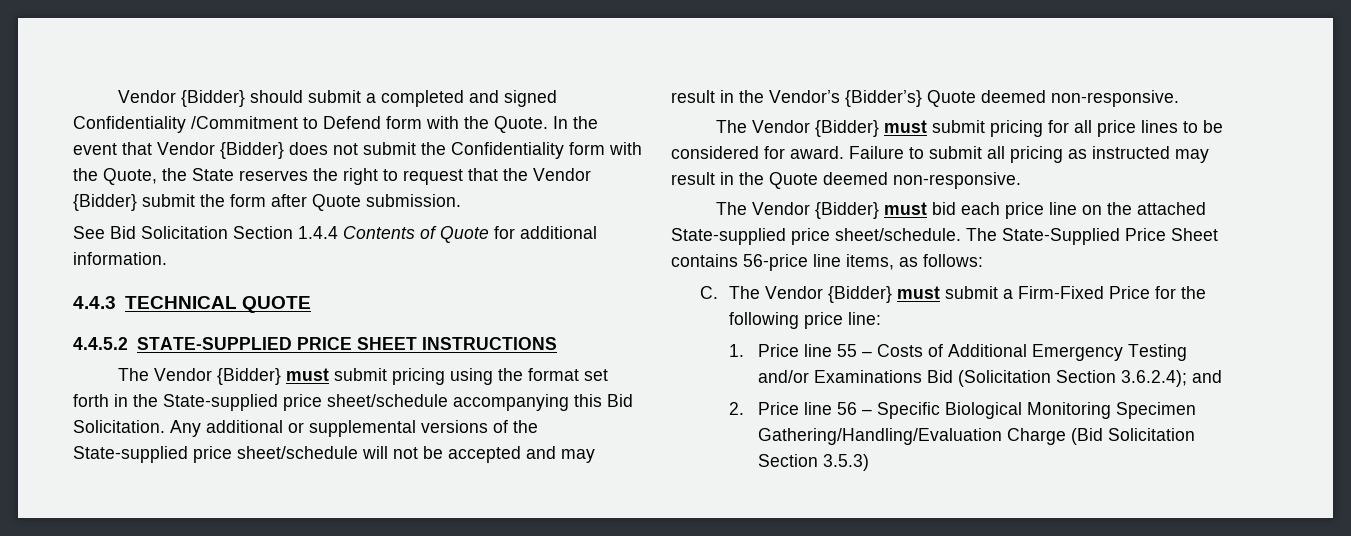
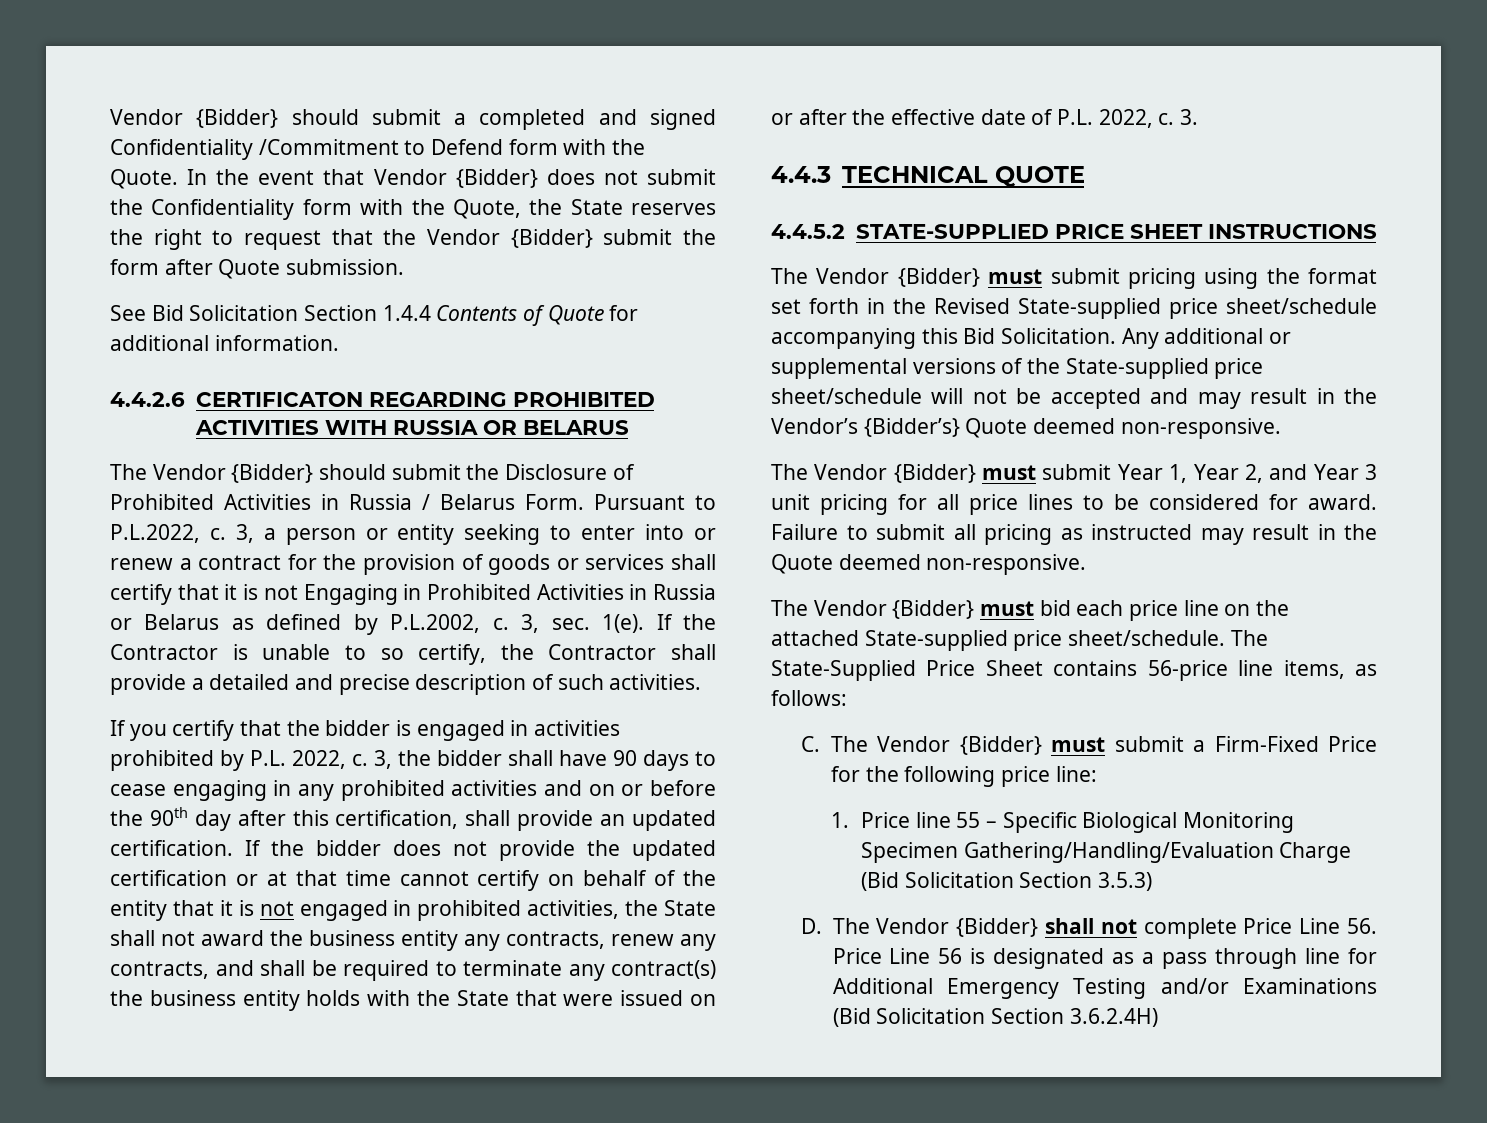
(167, 258) none -> [110,392,655,407] [194,420,629,435] [110,464,635,483] [110,494,716,510] [110,524,716,545] [110,554,717,575] [110,584,716,605] [110,614,716,635] [110,644,716,665] [110,674,702,695] [110,720,621,741] [110,750,716,771] [110,780,716,801] [110,807,717,831] [110,840,716,861] [110,870,716,891] [110,900,716,921] [110,930,716,951] [110,960,716,981] [110,990,716,1011] [771,109,1199,128] // 4.4.2.6 CERTIFICATON REGARDING PROHIBITED ACTIVITIES WITH RUSSIA OR BELARUS // The Vendor {Bidder} should submit the Disclosure of Prohibited Activities in Russia / Belarus Form. Pursuant to P.L.2022, c. 3, a person or entity seeking to enter into or renew a contract for the provision of goods or services shall certify that it is not Engaging in Prohibited Activities in Russia or Belarus as defined by P.L.2002, c. 3, sec. 1(e). If the Contractor is unable to so certify, the Contractor shall provide a detailed and precise description of such activities. // If you certify that the bidder is engaged in activities prohibited by P.L. 2022, c. 3, the bidder shall have 90 days to cease engaging in any prohibited activities and on or before the 90th day after this certification, shall provide an updated certification. If the bidder does not provide the updated certification or at that time cannot certify on behalf of the entity that it is not engaged in prohibited activities, the State shall not award the business entity any contracts, renew any contracts, and shall be required to terminate any contract(s) the business entity holds with the State that were issued on or after the effective date of P.L. 2022, c. 3.
(158, 400) none -> [934,298,1010,314] Revised
(985, 126) none -> [1117,464,1377,483] [771,494,810,510] Year 1, Year 2, and Year 3 unit
[877,344,1188,361] [758,370,1223,387] [729,402,873,415] Costs of Additional Emergency Testing and/or Examinations Bid (Solicitation Section 3.6.2.4); and // 2. Price line 56 – -> (998, 824) none
(870, 462) none -> [801,918,1377,939] [832,948,1377,969] [832,978,1377,999] [832,1008,1158,1027] // D. The Vendor {Bidder} shall not complete Price Line 56. Price Line 56 is designated as a pass through line for Additional Emergency Testing and/or Examinations (Bid Solicitation Section 3.6.2.4H)

